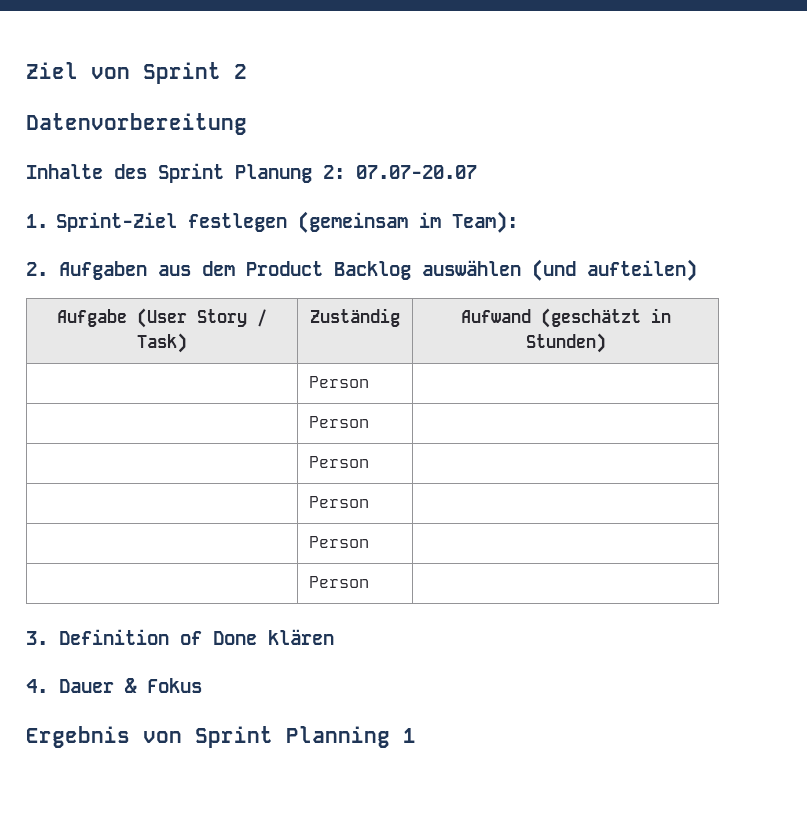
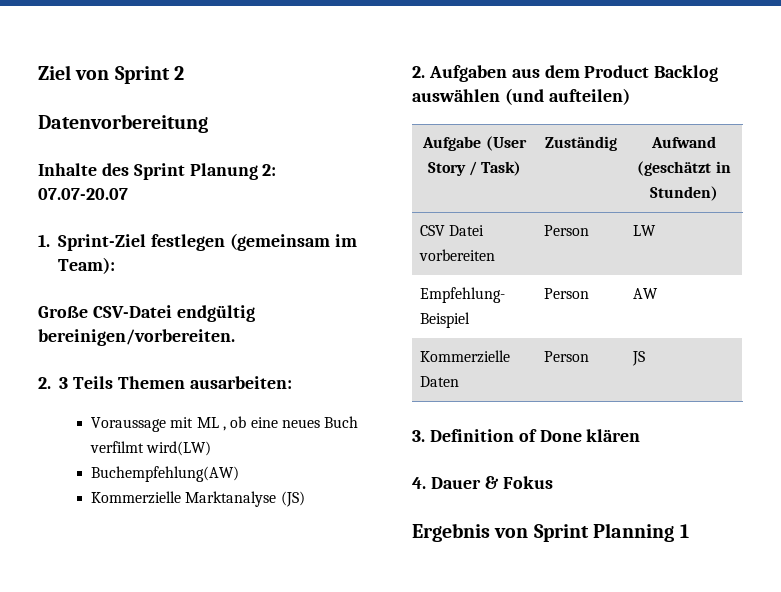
(519, 222) none -> [38,305,255,322] [38,329,235,346] [38,376,292,389] [90,416,359,432] [89,441,212,456] [90,466,239,482] [90,491,305,507] // Große CSV-Datei endgültig bereinigen/vorbereiten. // 2. 3 Teils Themen ausarbeiten: // Voraussage mit ML , ob eine neues Buch verfilmt wird(LW) // Buchempfehlung(AW) // Kommerzielle Marktanalyse (JS)
[309,376,370,388] [309,416,370,428] [309,456,370,468] [309,496,370,508] [309,536,370,548] [309,576,370,588] | Person | // | Person | // | Person | // | Person | // | Person | // | Person | -> [420,225,485,236] [419,249,496,261] [544,225,590,236] [633,225,657,236] [420,287,506,303] [420,312,471,328] [544,288,590,299] [633,288,659,299] [420,350,511,363] [420,376,460,387] [544,351,590,362] [632,351,646,366] CSV Datei vorbereiten | Person | LW // Empfehlung- Beispiel | Person | AW // Kommerzielle Daten | Person | JS

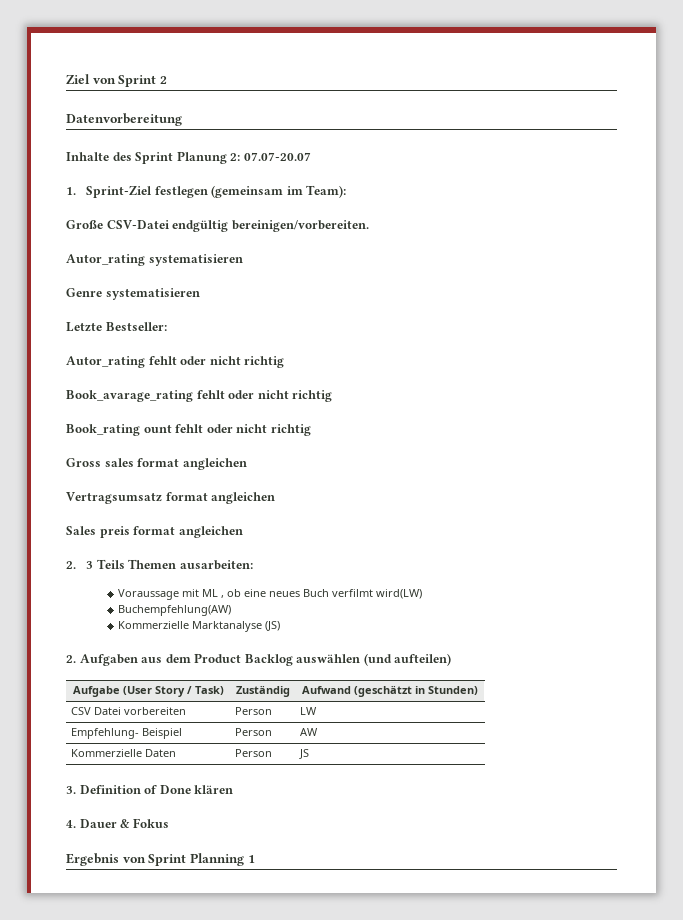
(235, 337) none -> [66,254,243,266] [66,288,200,300] [66,322,167,332] [66,356,285,368] [66,390,333,402] [66,424,311,436] [66,458,247,470] [66,492,276,504] [66,526,243,538] // Autor_rating systematisieren // Genre systematisieren // Letzte Bestseller: // Autor_rating fehlt oder nicht richtig // Book_avarage_rating fehlt oder nicht richtig // Book_rating ount fehlt oder nicht richtig // Gross sales format angleichen // Vertragsumsatz format angleichen // Sales preis format angleichen

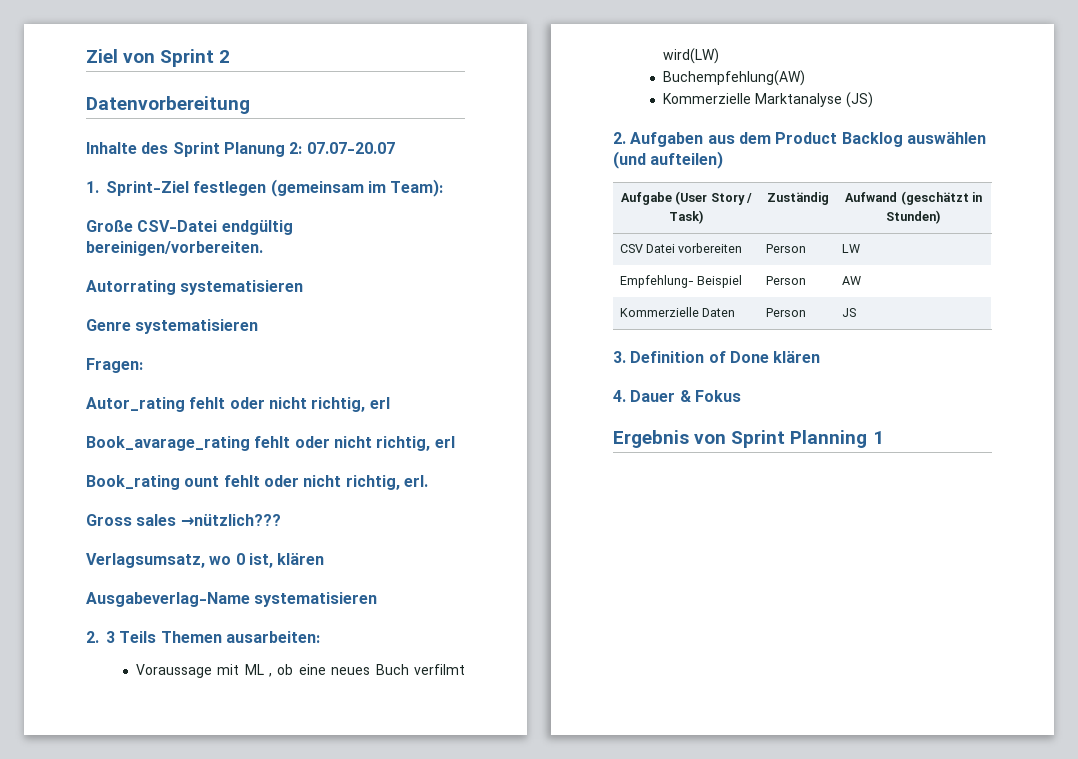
[66,254,145,266] Autor_rating -> [86,280,176,295] Autorrating
[66,322,167,332] Letzte Bestseller: -> [86,358,143,373] Fragen:
[244,356,285,368] richtig -> [311,397,390,412] richtig, erl
[292,390,333,402] richtig -> [376,436,455,451] richtig, erl
[270,424,311,436] richtig -> [345,475,428,490] richtig, erl.
[137,458,247,470] [66,492,276,504] [66,526,243,538] format angleichen // Vertragsumsatz format angleichen // Sales preis format angleichen -> [180,514,281,526] [86,553,325,568] [86,592,378,607] →nützlich??? // Verlagsumsatz, wo 0 ist, klären // Ausgabeverlag-Name systematisieren

